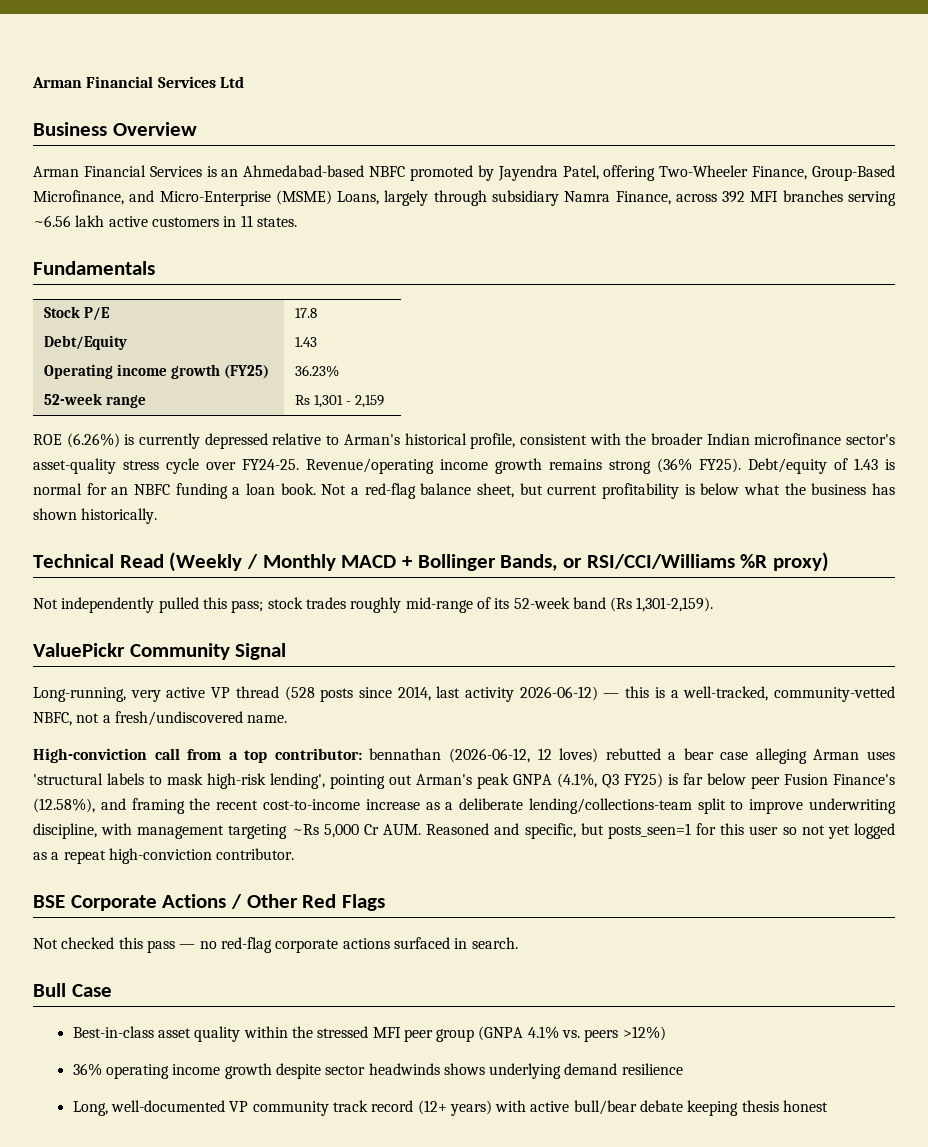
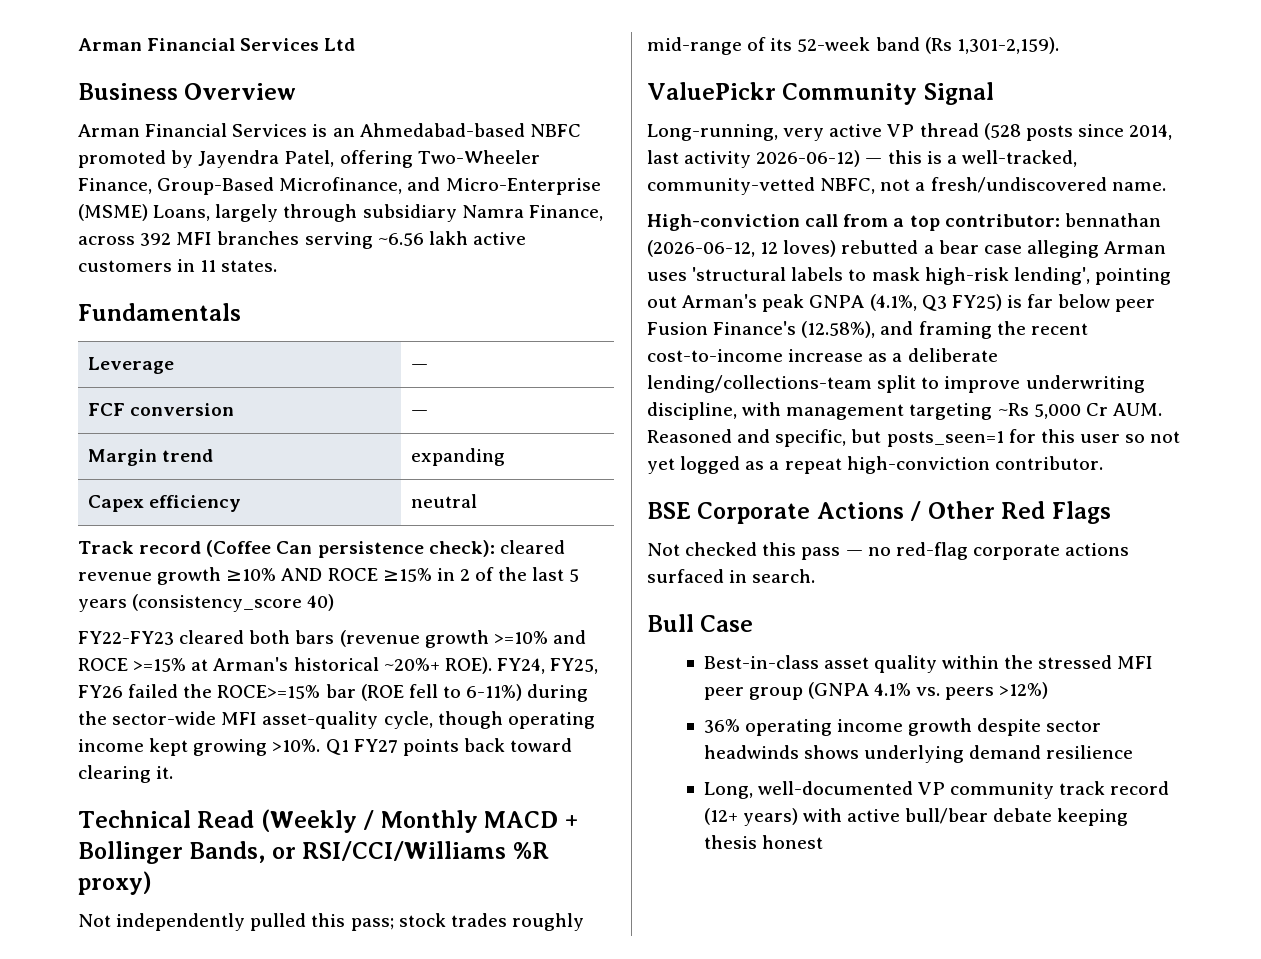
[44,306,111,321] [295,308,318,318] [44,335,128,350] [295,337,318,347] [44,364,270,379] [295,365,340,377] [44,393,147,408] [295,395,385,408] [33,433,895,449] [33,458,895,474] [33,483,895,499] [33,508,158,524] Stock P/E | 17.8 // Debt/Equity | 1.43 // Operating income growth (FY25) | 36.23% // 52-week range | Rs 1,301 - 2,159 // ROE (6.26%) is currently depressed relative to Arman's historical profile, consistent with the broader Indian microfinance sector's asset-quality stress cycle over FY24-25. Revenue/operating income growth remains strong (36% FY25). Debt/equity of 1.43 is normal for an NBFC funding a loan book. Not a red-flag balance sheet, but current profitability is below what the business has shown historically. -> [87,357,174,374] [410,364,428,370] [87,403,235,416] [410,410,428,416] [87,449,214,466] [410,448,505,466] [87,495,242,512] [410,494,477,508] [78,540,565,558] [78,567,580,585] [78,594,335,612] [78,630,586,648] [78,657,599,674] [78,684,589,702] [78,711,595,729] [78,738,573,756] [78,765,174,783] Leverage | — // FCF conversion | — // Margin trend | expanding // Capex efficiency | neutral // Track record (Coffee Can persistence check): cleared revenue growth ≥10% AND ROCE ≥15% in 2 of the last 5 years (consistency_score 40) // FY22-FY23 cleared both bars (revenue growth >=10% and ROCE >=15% at Arman's historical ~20%+ ROE). FY24, FY25, FY26 failed the ROCE>=15% bar (ROE fell to 6-11%) during the sector-wide MFI asset-quality cycle, though operating income kept growing >10%. Q1 FY27 points back toward clearing it.

